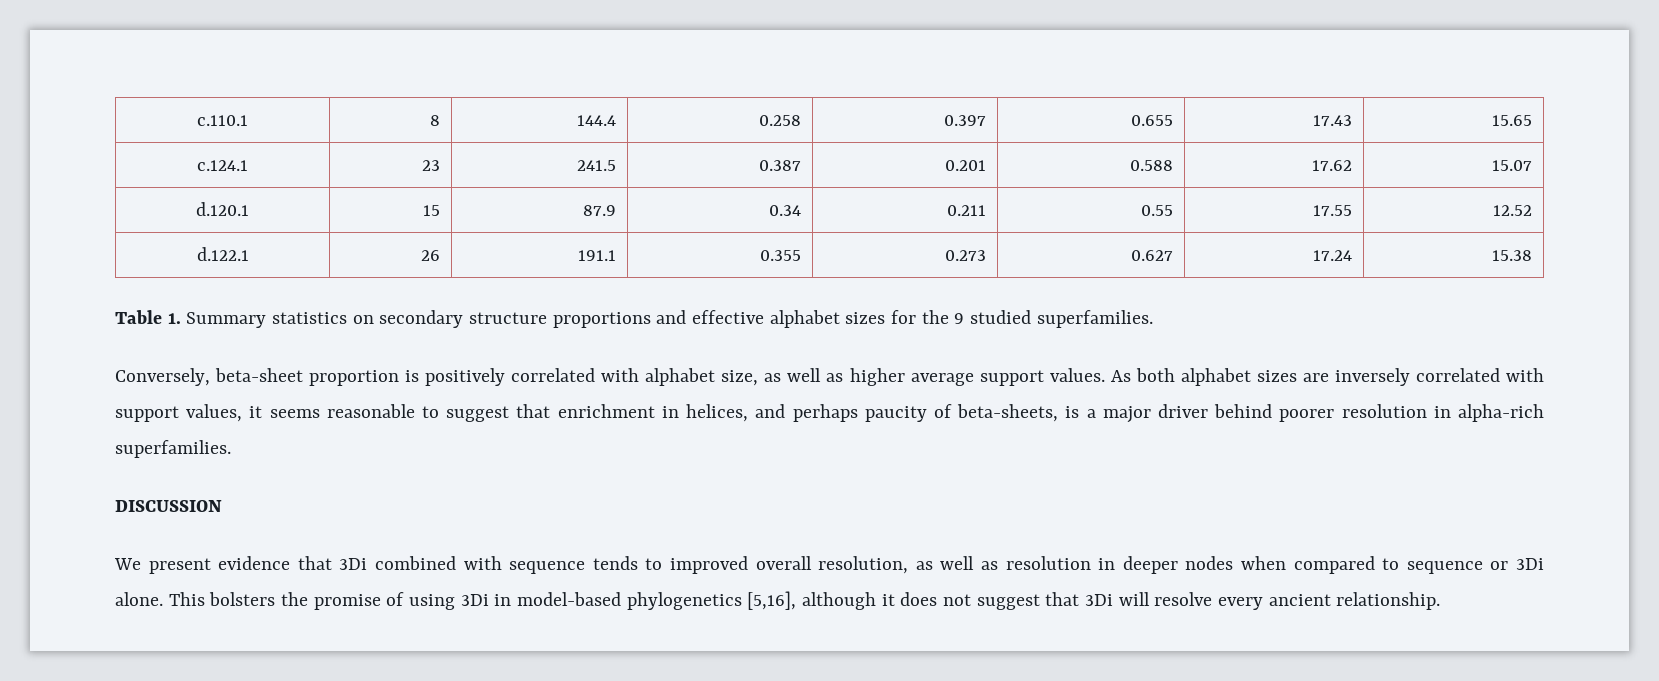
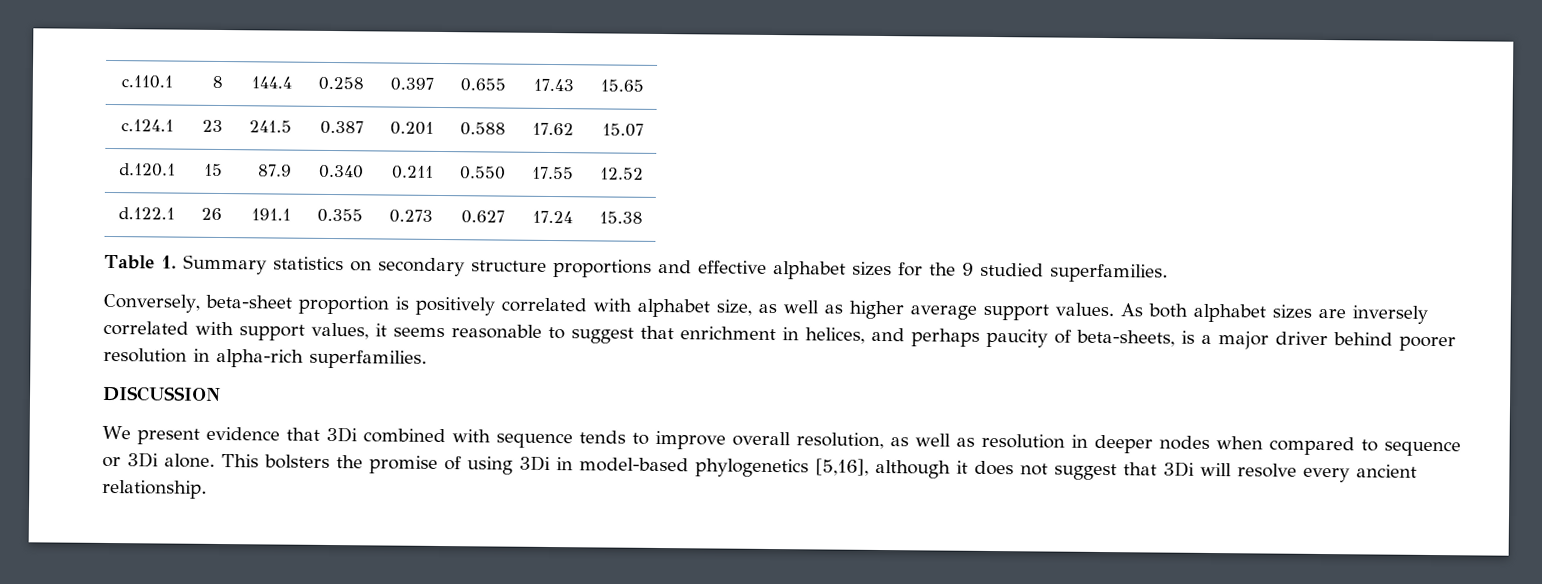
[768,205,801,216] 0.34 -> [319,164,365,179] 0.340
[1140,205,1173,216] 0.55 -> [460,166,507,180] 0.550
[670,556,749,574] improved -> [654,430,726,450] improve

